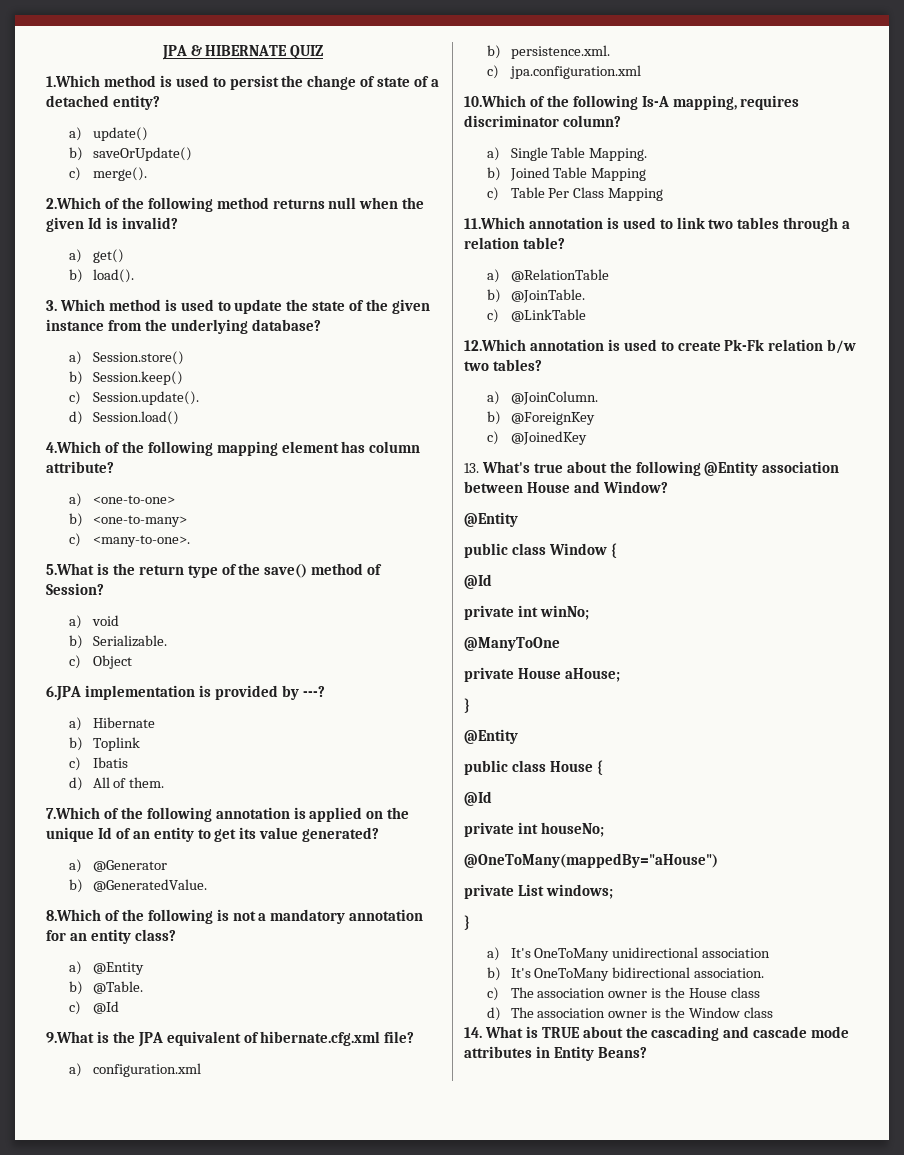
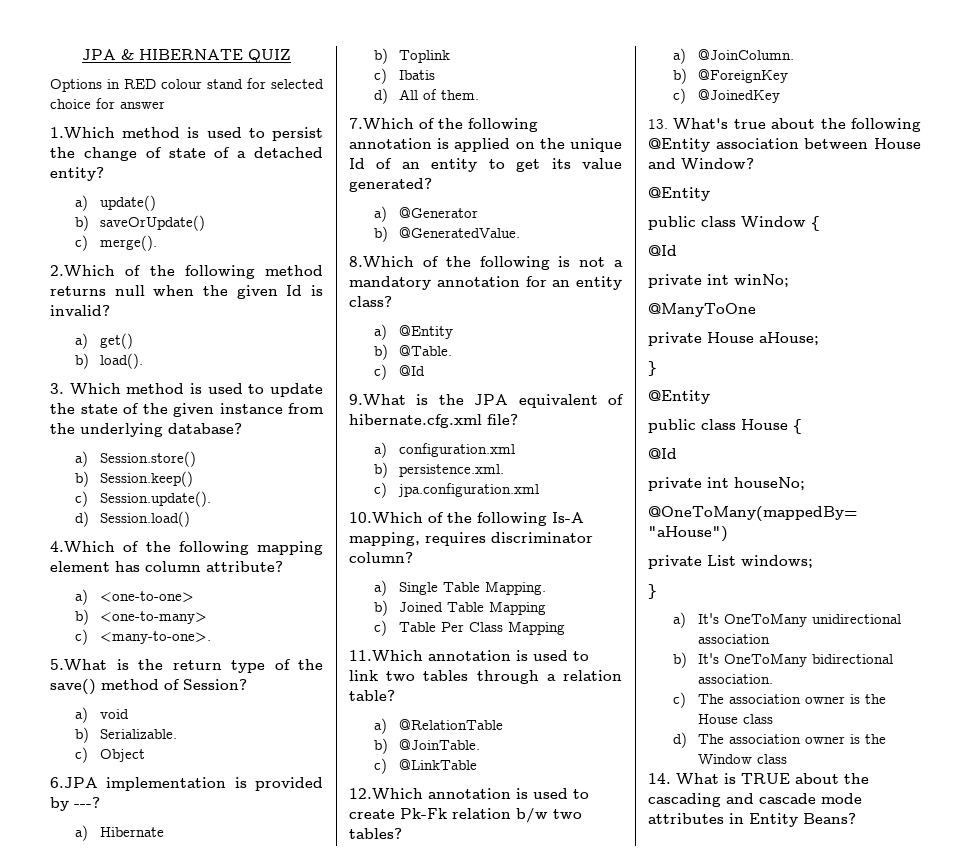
(324, 52) none -> [50,78,324,92] [50,98,165,109] // Options in RED colour stand for selected choice for answer

